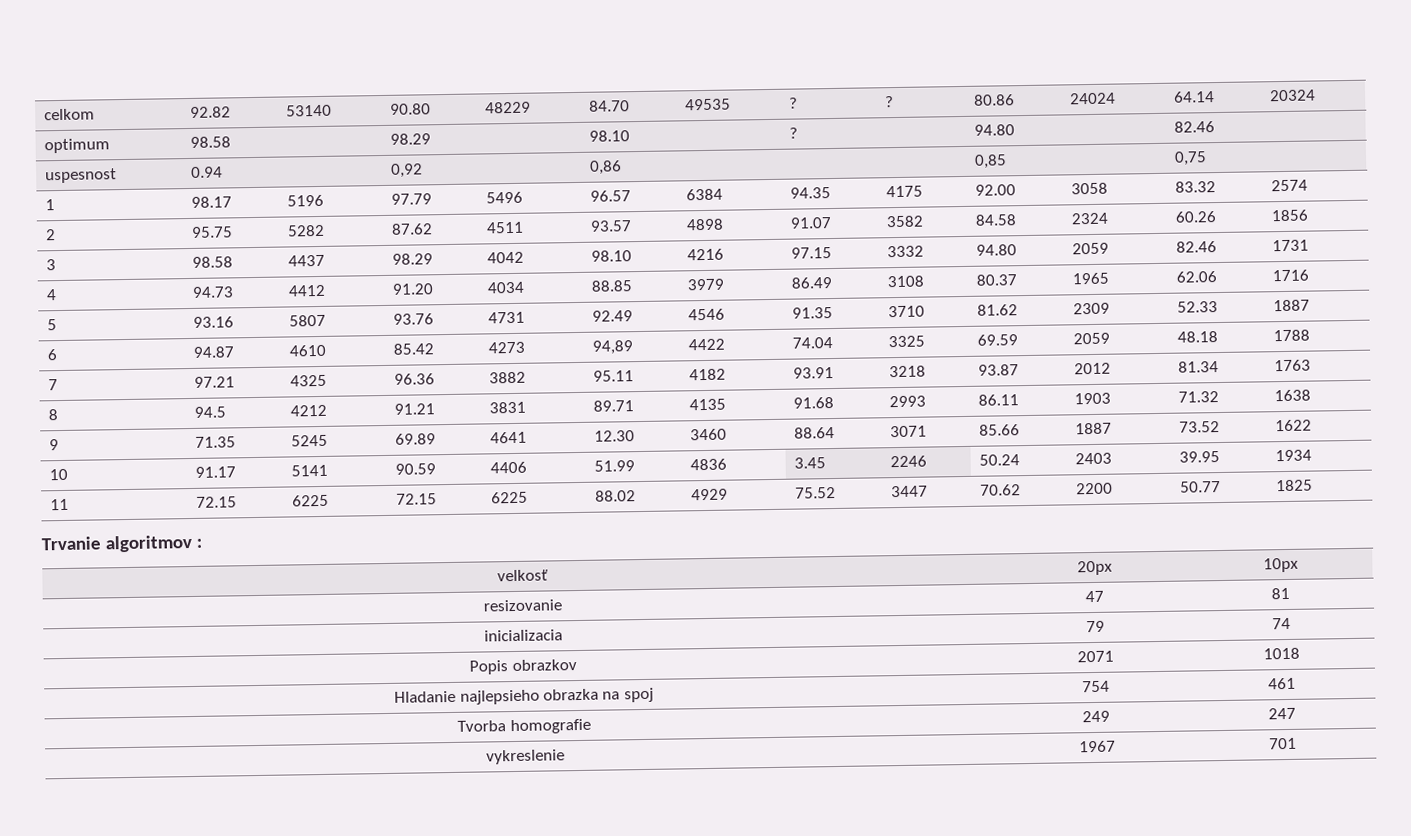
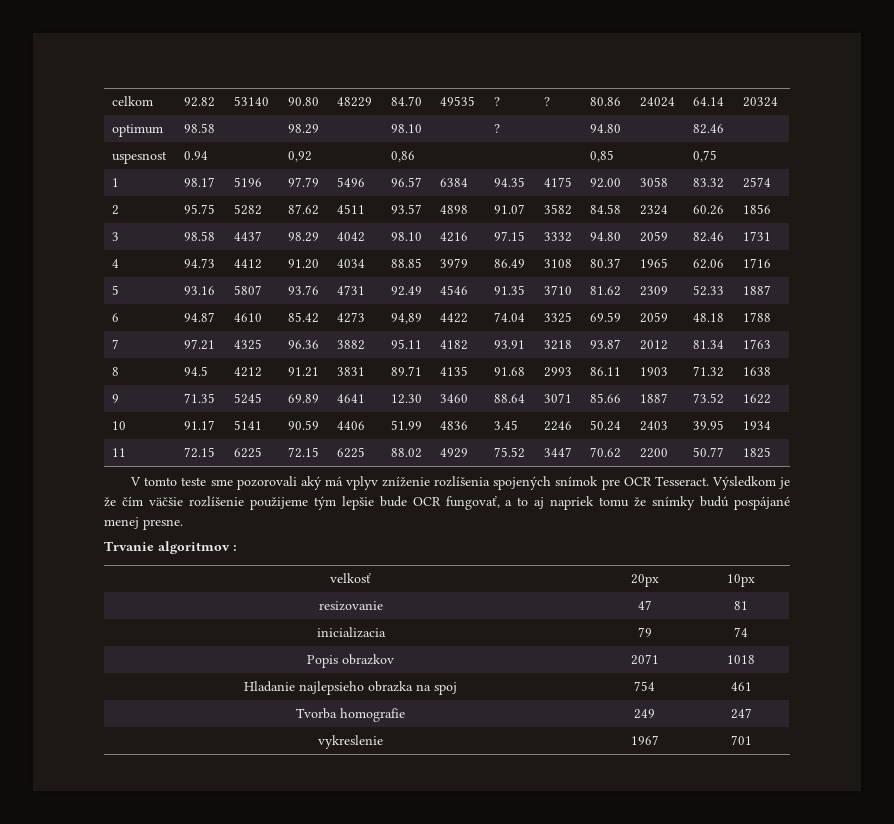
(1313, 485) none -> [130,476,790,490] [104,496,791,510] [104,517,183,530] // V tomto teste sme pozorovali aký má vplyv zníženie rozlíšenia spojených snímok pre OCR Tesseract. Výsledkom je že čím väčšie rozlíšenie použijeme tým lepšie bude OCR fungovať, a to aj napriek tomu že snímky budú pospájané menej presne.

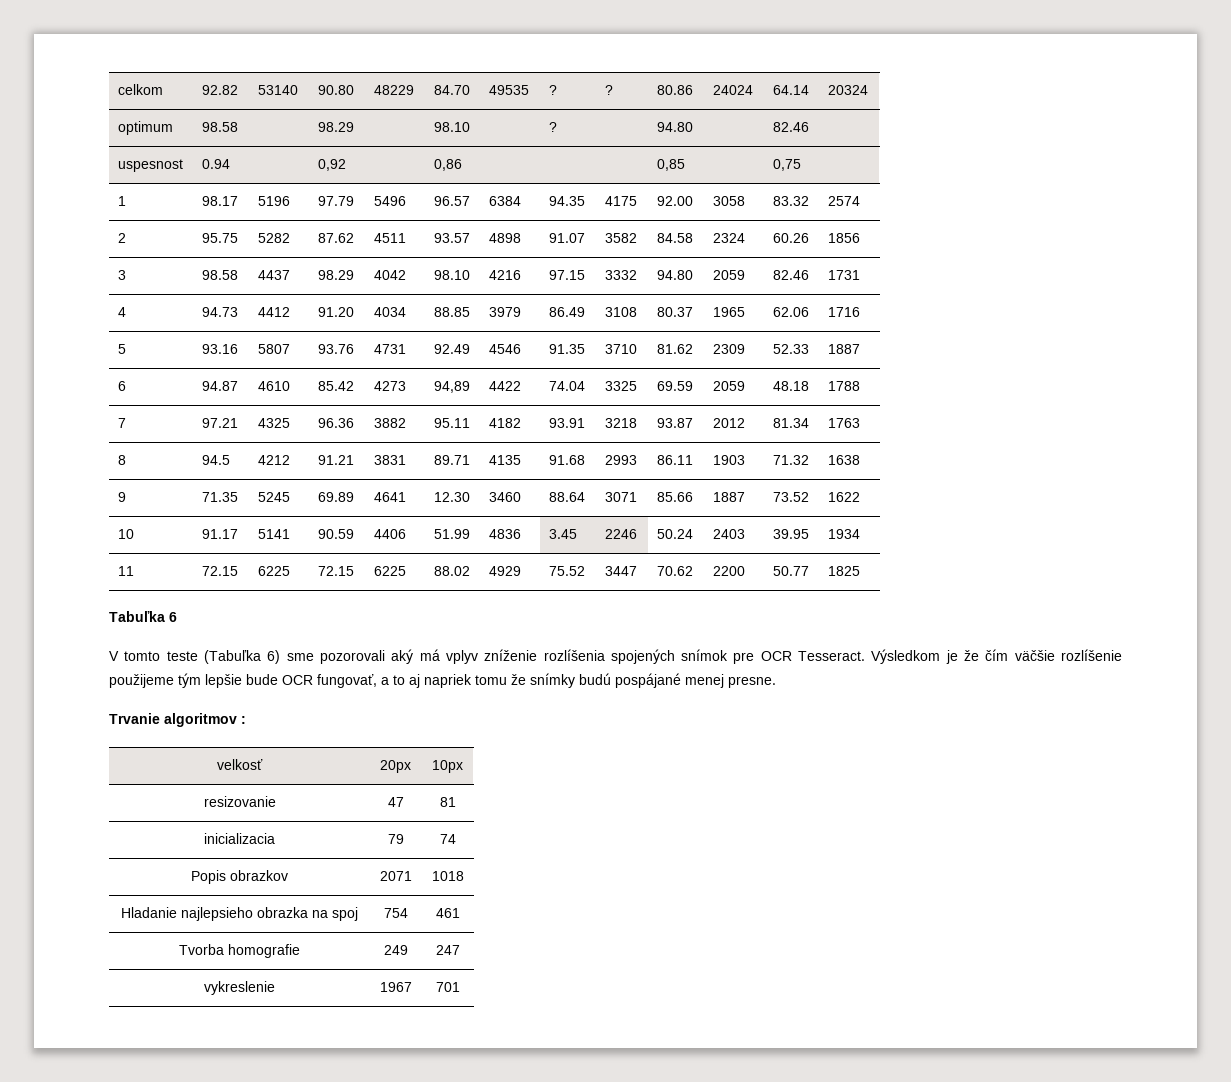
(772, 452) none -> [109,611,177,622] // Tabuľka 6
(207, 481) none -> [203,650,281,664] (Tabuľka 6)

